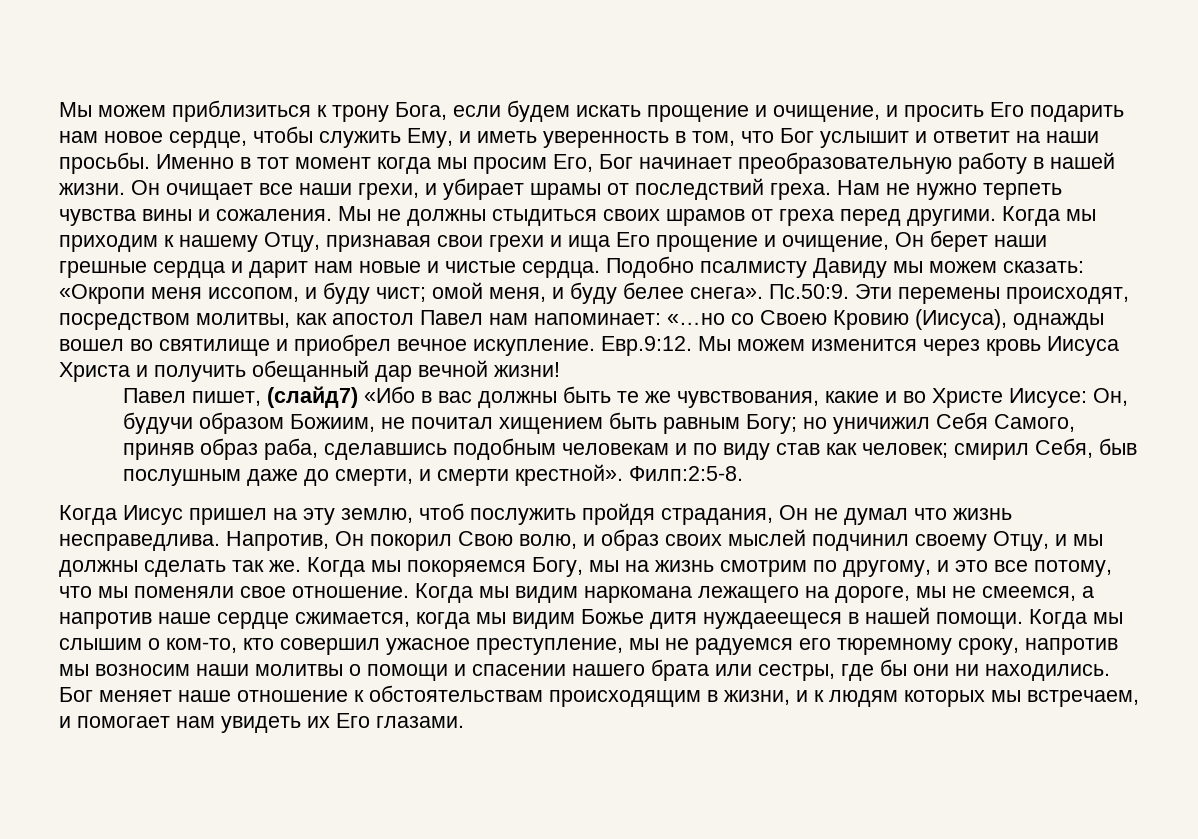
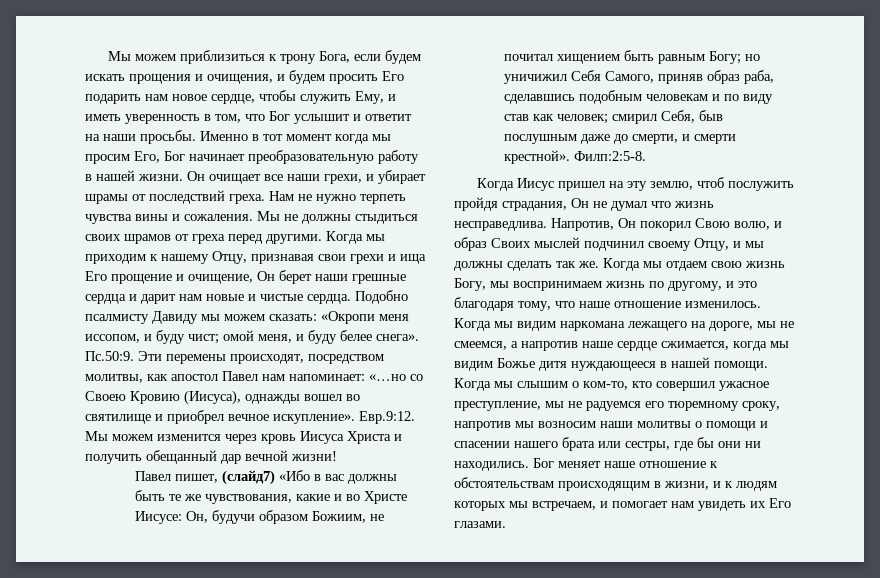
[647,105,898,122] прощение и очищение, и -> [129,70,325,84] прощения и очищения, и будем
[473,339,595,356] искупление. -> [273,414,355,424] искупление».
[665,534,722,546] своих -> [491,238,531,248] Своих
[407,557,1112,577] [59,586,409,598] покоряемся Богу, мы на жизнь смотрим по другому, и это все потому, что мы поменяли свое отношение. -> [666,261,785,271] [454,278,757,291] [454,297,761,311] отдаем свою жизнь Богу, мы воспринимаем жизнь по другому, и это благодаря тому, что наше отношение изменилось.
[703,612,842,629] нуждаеещеся -> [571,361,656,371] нуждающееся

